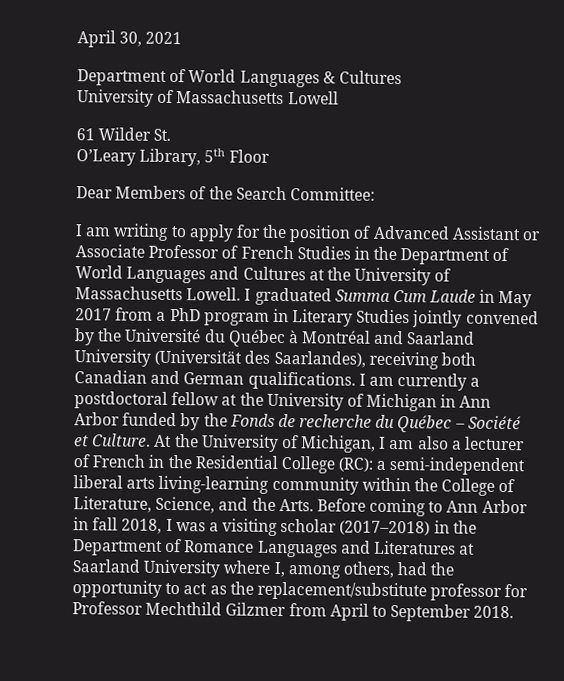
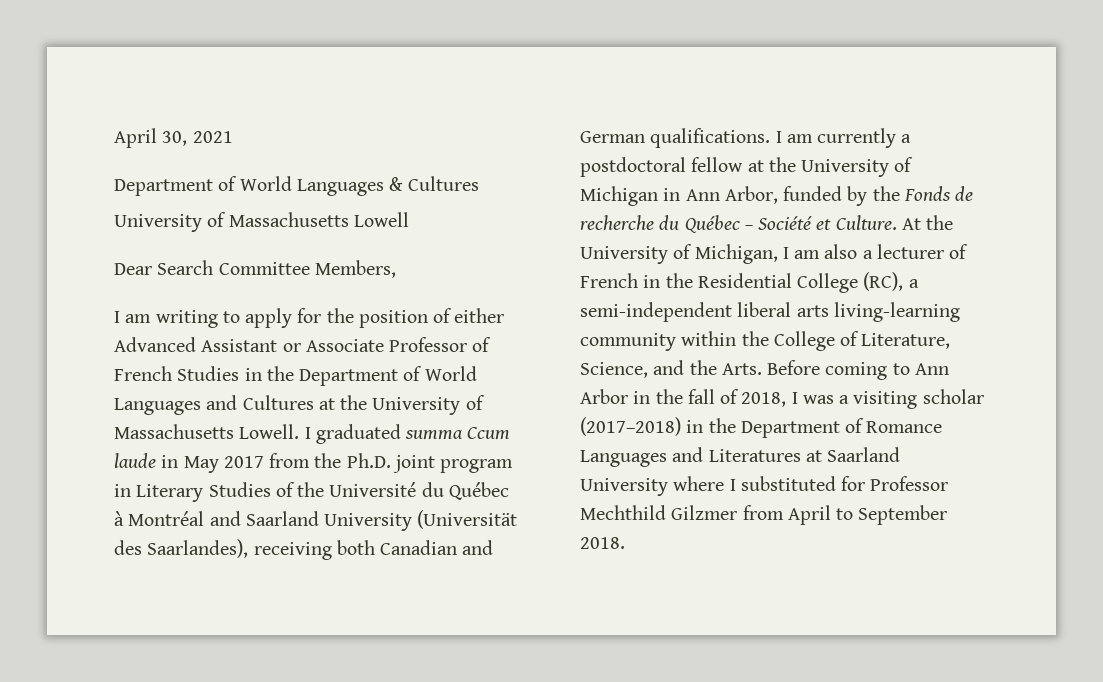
[76,127,172,141] [76,148,270,167] [76,185,375,201] 61 Wilder St. // O’Leary Library, 5th Floor // Dear Members of the Search Committee: -> [114,260,396,278] Dear Search Committee Members,
(372, 232) none -> [454,308,505,323] either
[334,289,477,303] Summa Cum Laude -> [405,427,511,440] [114,453,156,468] summa Ccum laude
[156,307,201,322] a PhD -> [314,453,435,473] the Ph.D. joint
[412,310,539,328] [74,328,95,346] jointly convened by -> [275,482,295,497] of
[74,412,120,426] Arbor -> [724,186,778,204] Arbor,
[338,457,374,472] (RC): -> [863,272,904,291] (RC),
[92,517,119,531] fall -> [655,389,740,404] the fall of
[273,561,455,579] [72,580,503,602] I, among others, had the opportunity to act as the replacement/substitute professor -> [729,476,836,491] I substituted

